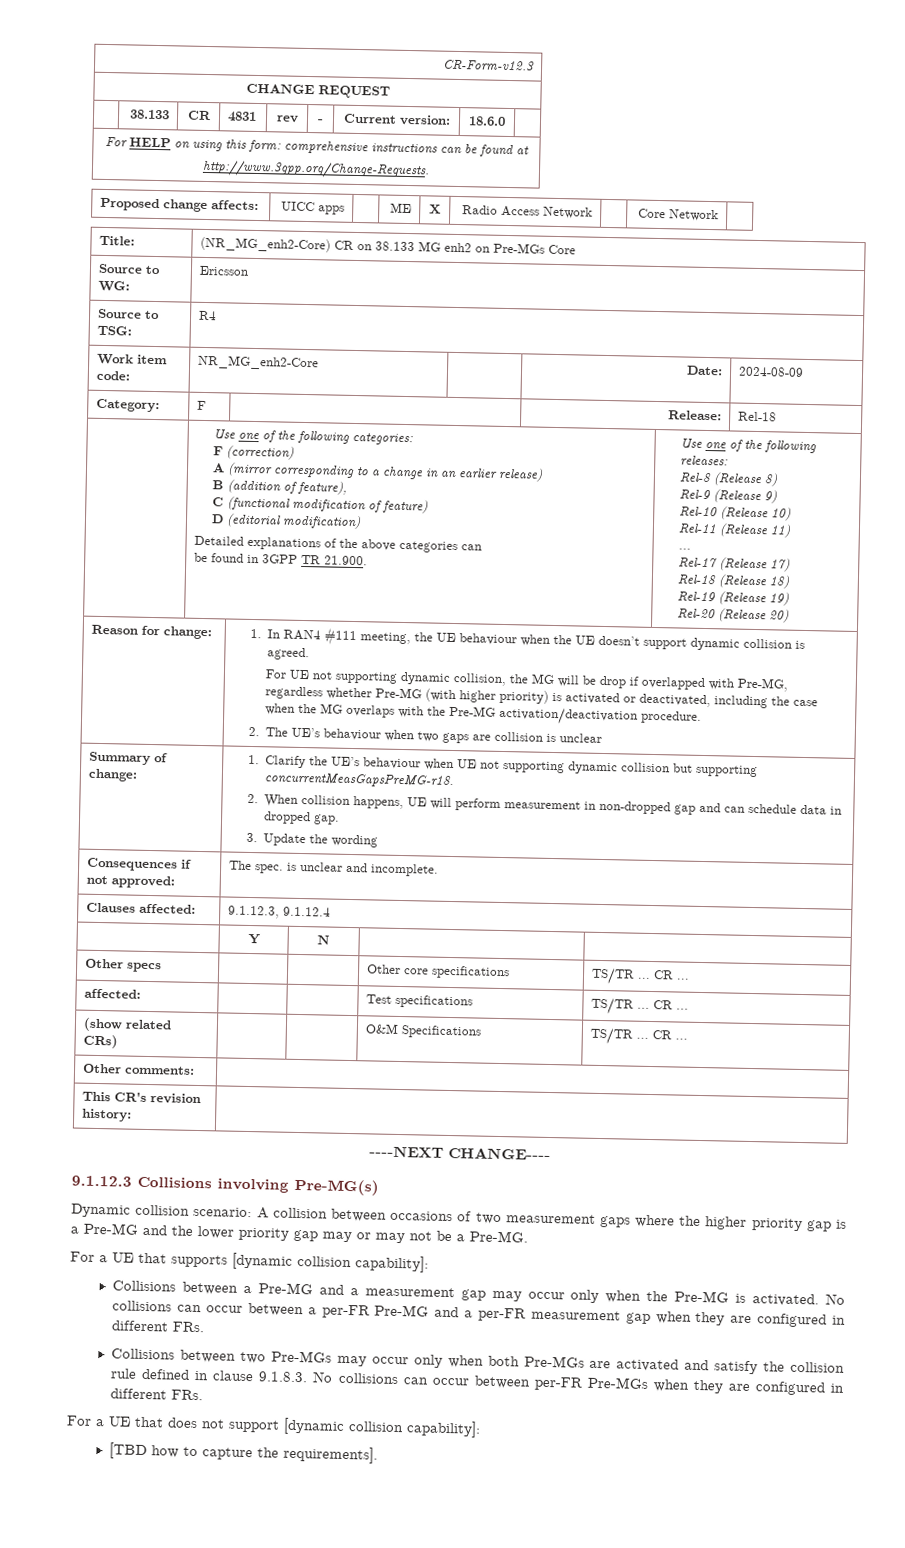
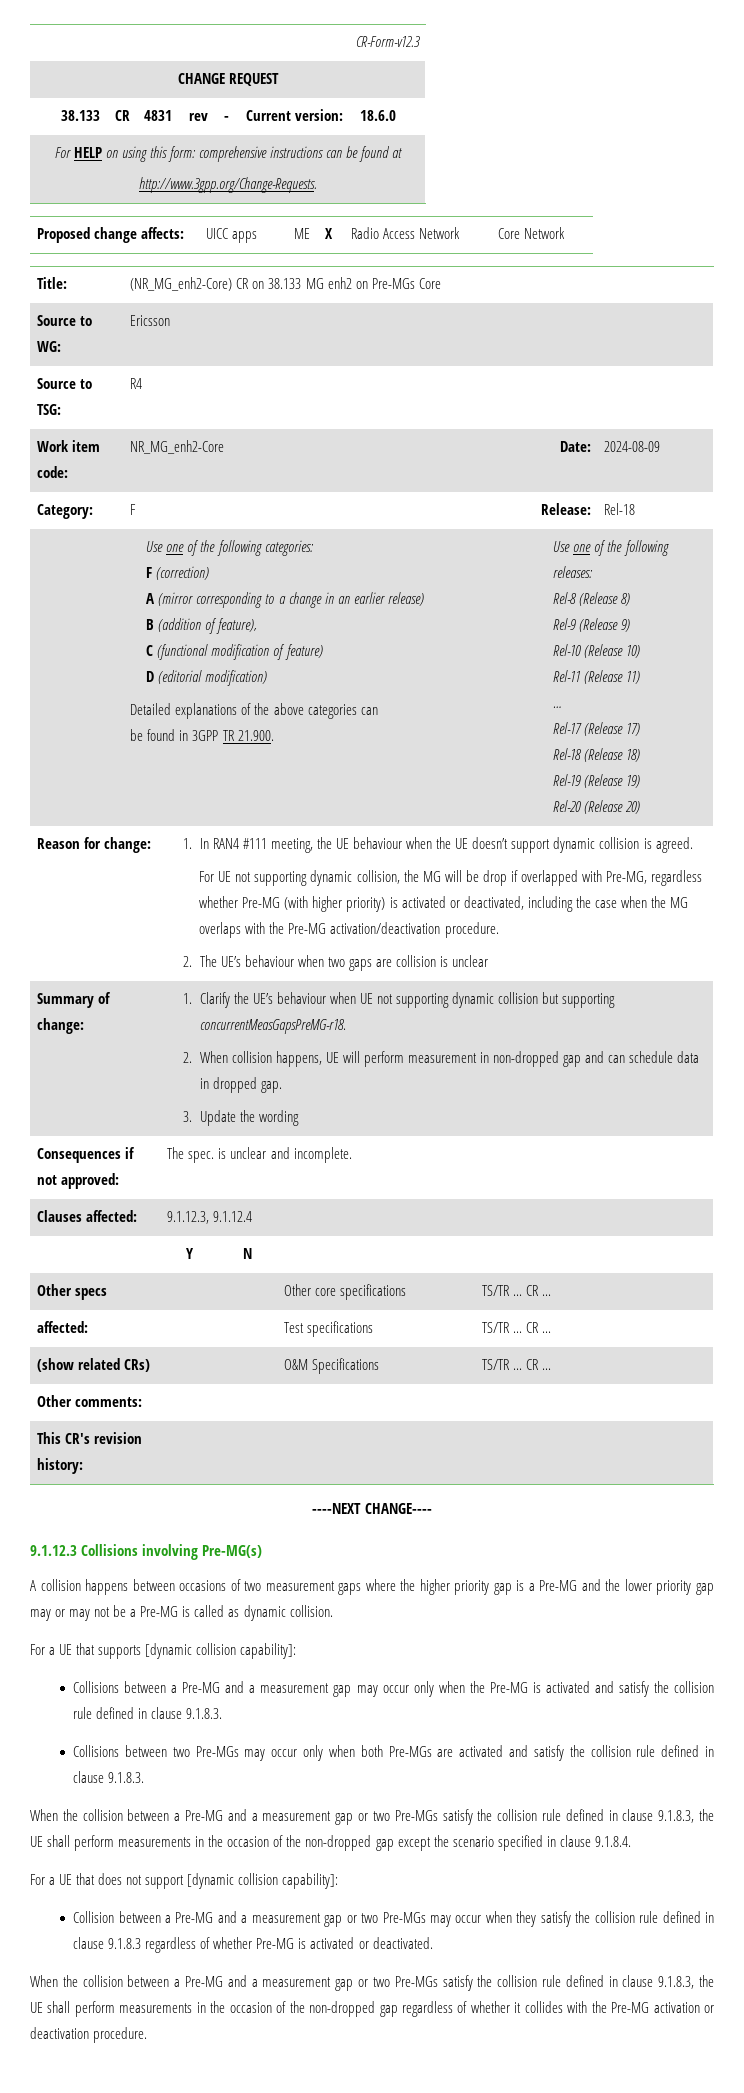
[71,1203,253,1218] Dynamic collision scenario: -> (263, 1551) none
(328, 1213) none -> [85,1579,129,1595] happens
[469,1230,528,1243] Pre-MG. -> [140,1605,333,1621] Pre-MG is called as dynamic collision.
[752,1293,845,1307] [112,1300,846,1328] [111,1320,206,1333] activated. No collisions can occur between a per-FR Pre-MG and a per-FR measurement gap when they are configured in different FRs. -> [545,1681,715,1697] [73,1707,223,1719] activated and satisfy the collision rule defined in clause 9.1.8.3.
[312,1371,844,1396] [110,1388,204,1401] No collisions can occur between per-FR Pre-MGs when they are configured in different FRs. -> [30,1809,715,1825] [30,1835,631,1851] // When the collision between a Pre-MG and a measurement gap or two Pre-MGs satisfy the collision rule defined in clause 9.1.8.3, the UE shall perform measurements in the occasion of the non-dropped gap except the scenario specified in clause 9.1.8.4.
[109,1442,379,1464] [TBD how to capture the requirements]. -> [73,1911,715,1927] [73,1937,433,1953] [30,1975,715,1991] [30,2001,715,2017] [30,2027,148,2043] Collision between a Pre-MG and a measurement gap or two Pre-MGs may occur when they satisfy the collision rule defined in clause 9.1.8.3 regardless of whether Pre-MG is activated or deactivated. // When the collision between a Pre-MG and a measurement gap or two Pre-MGs satisfy the collision rule defined in clause 9.1.8.3, the UE shall perform measurements in the occasion of the non-dropped gap regardless of whether it collides with the Pre-MG activation or deactivation procedure.

